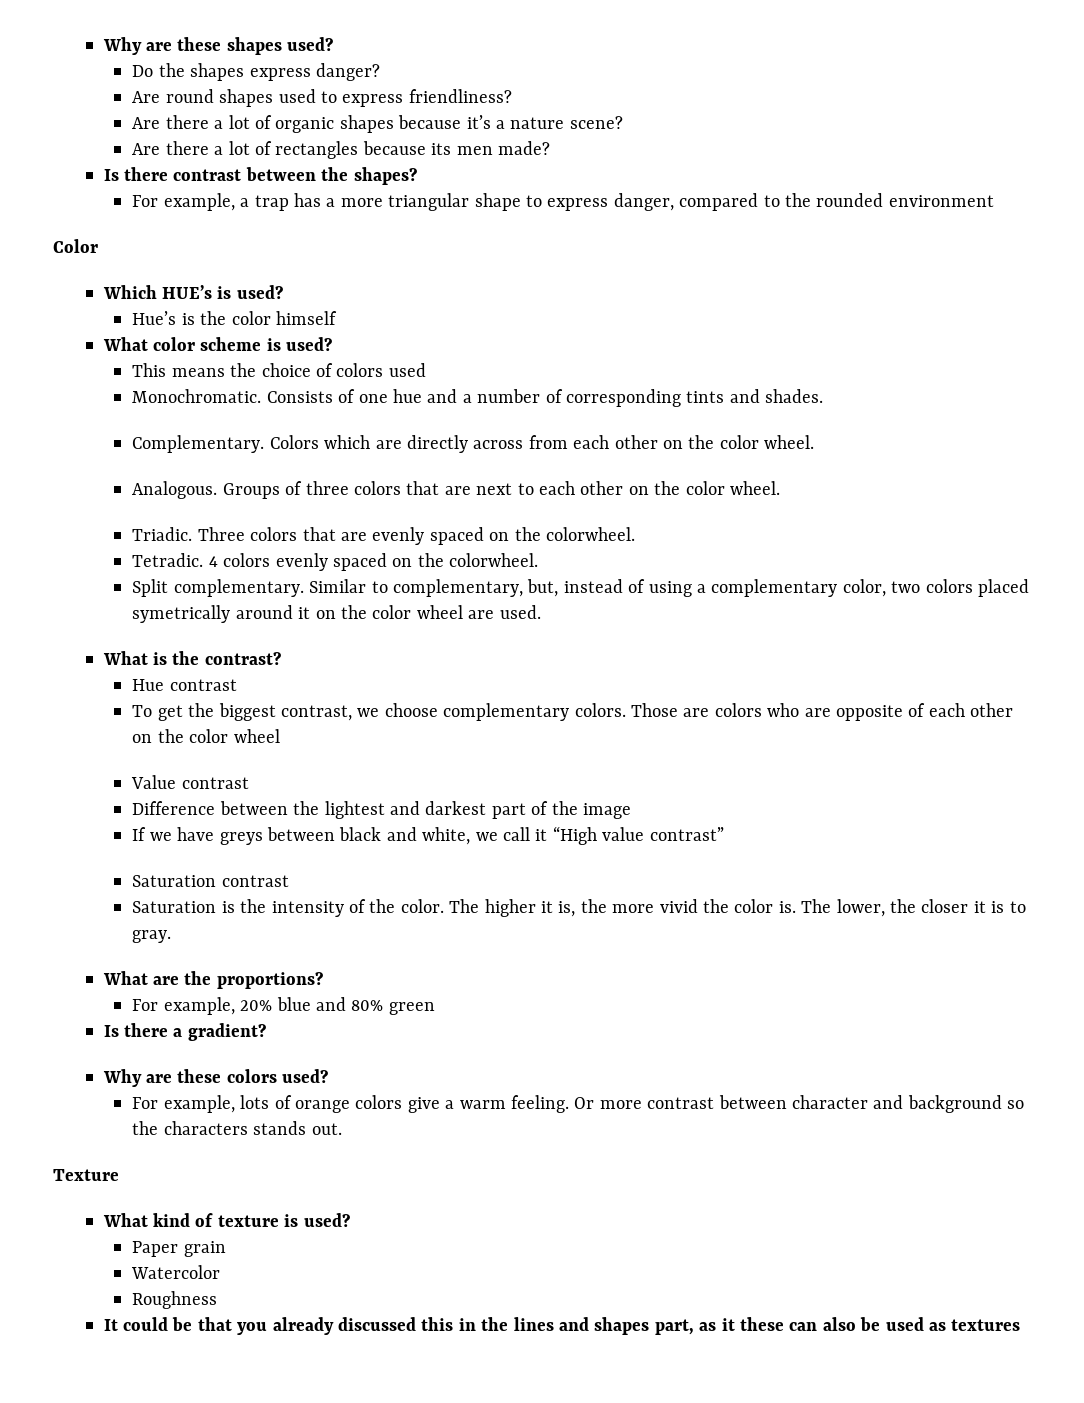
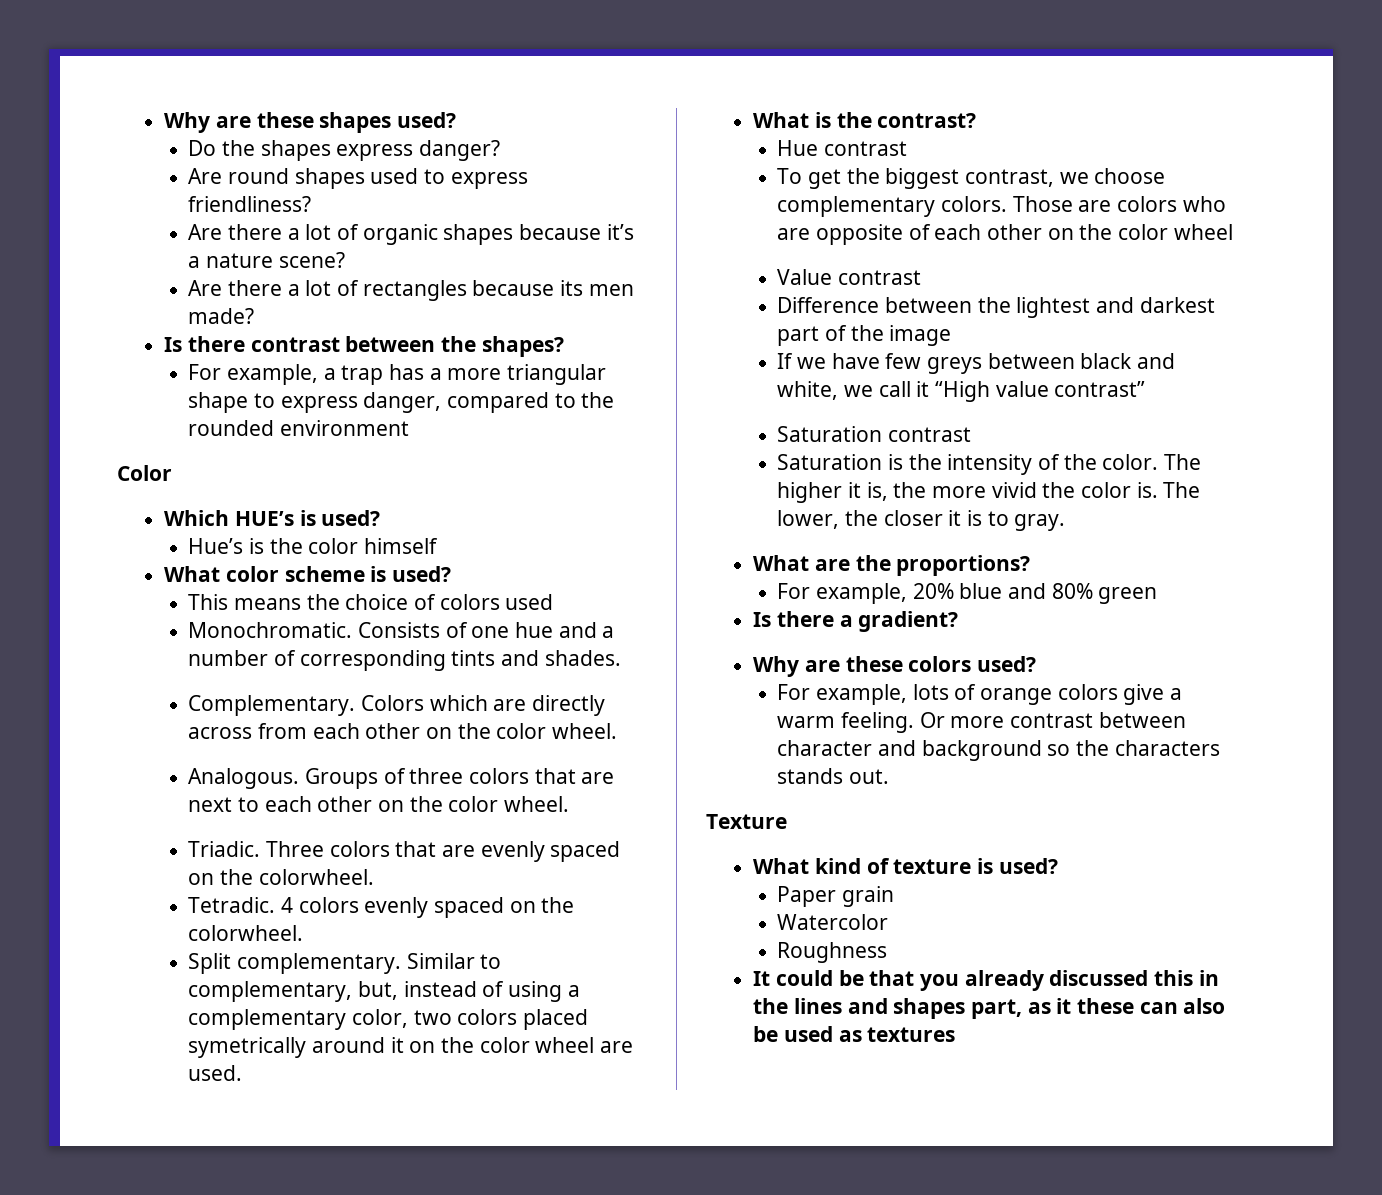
(215, 834) none -> [885,353,922,369] few

